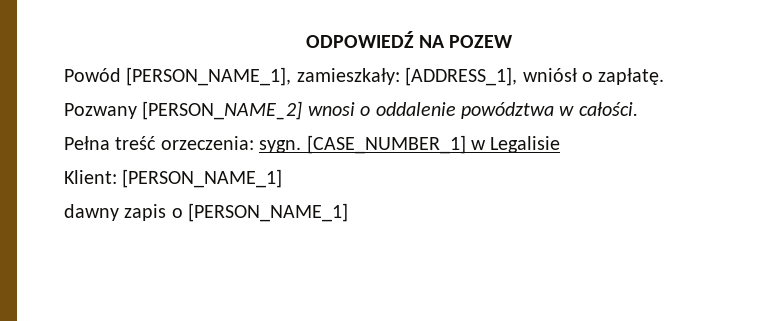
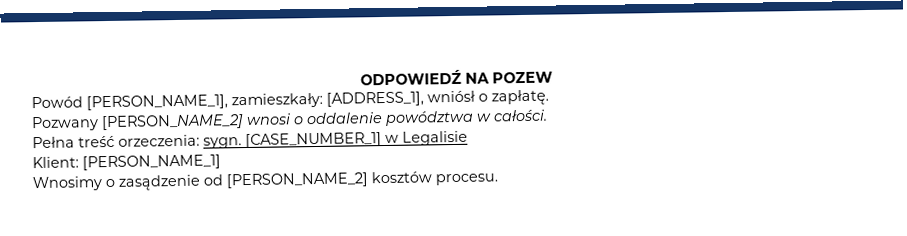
[64,203,349,222] dawny zapis o [PERSON_NAME_1] -> [32,171,498,192] Wnosimy o zasądzenie od [PERSON_NAME_2] kosztów procesu.

